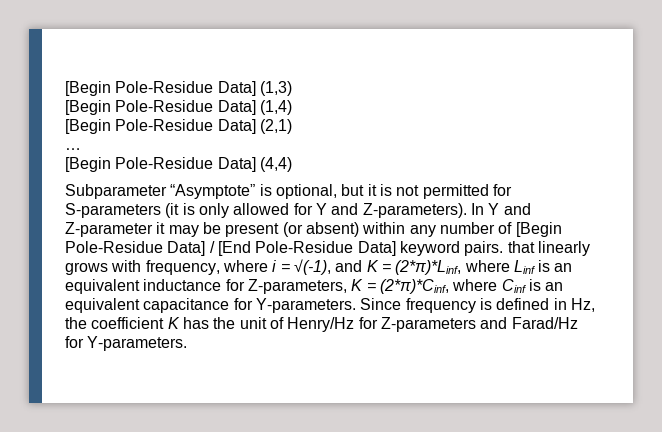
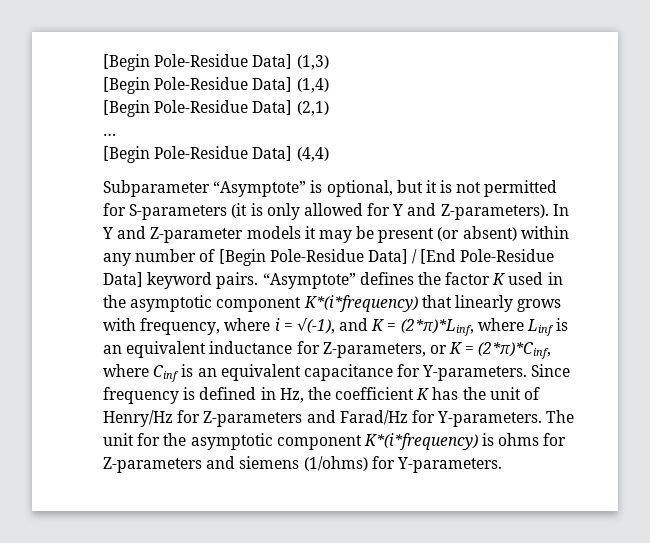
(153, 229) none -> [246,226,301,239] models
(504, 248) none -> [262,272,563,289] [103,295,418,312] “Asymptote” defines the factor K used in the asymptotic component K*(i*frequency)
(347, 286) none -> [429,345,447,354] or
(188, 343) none -> [546,410,575,423] [103,433,567,450] [103,456,502,473] The unit for the asymptotic component K*(i*frequency) is ohms for Z-parameters and siemens (1/ohms) for Y-parameters.

